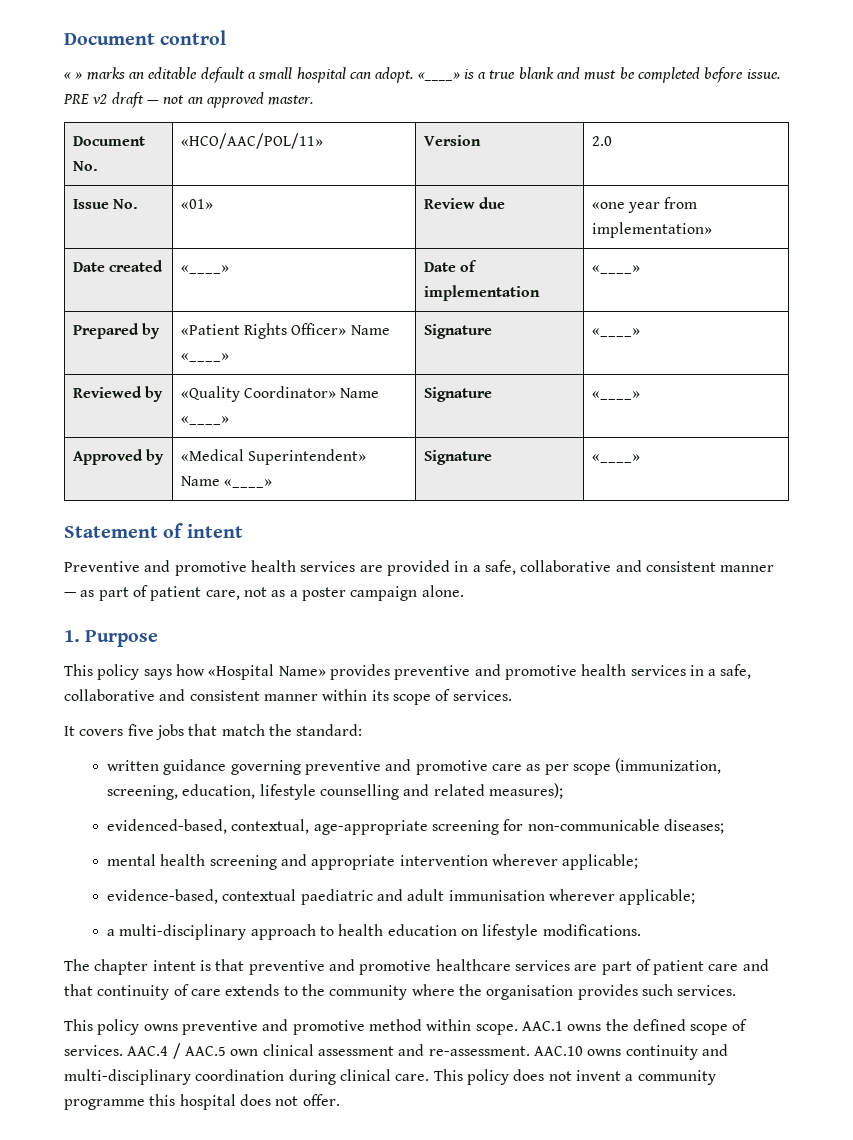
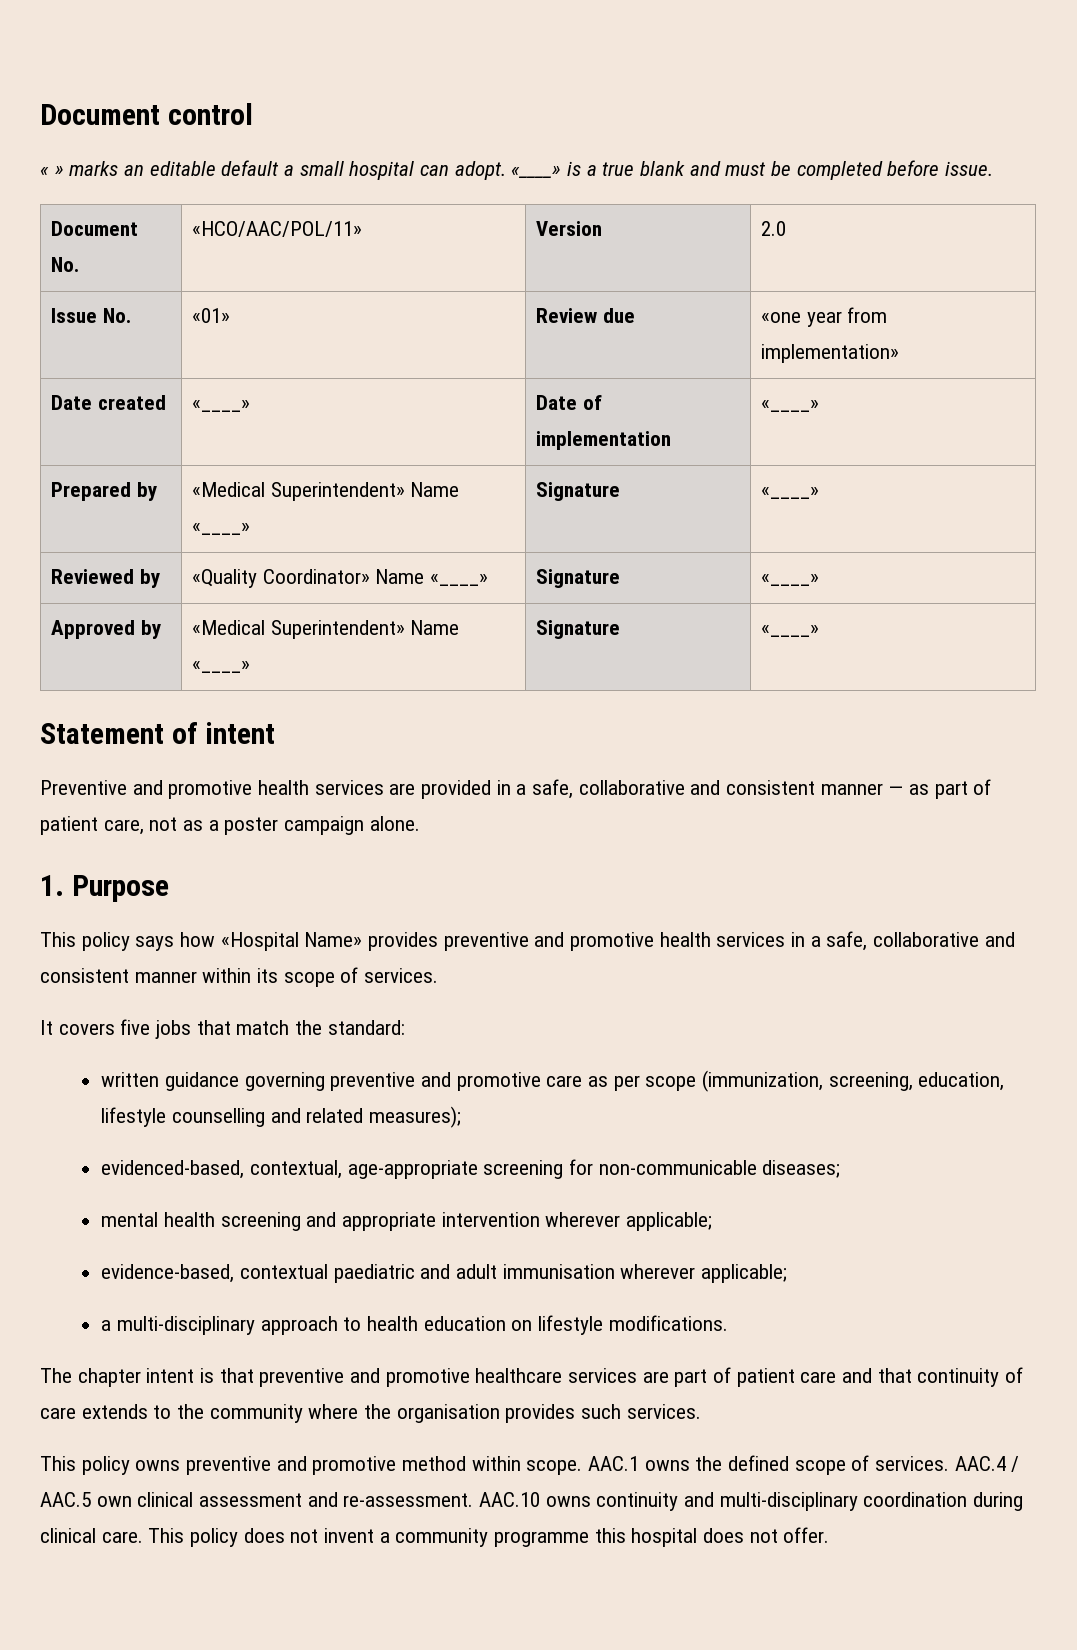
[63,92,314,108] PRE v2 draft — not an approved master. -> (994, 168) none
[180,323,347,339] «Patient Rights Officer» -> [191,482,405,501] «Medical Superintendent»

